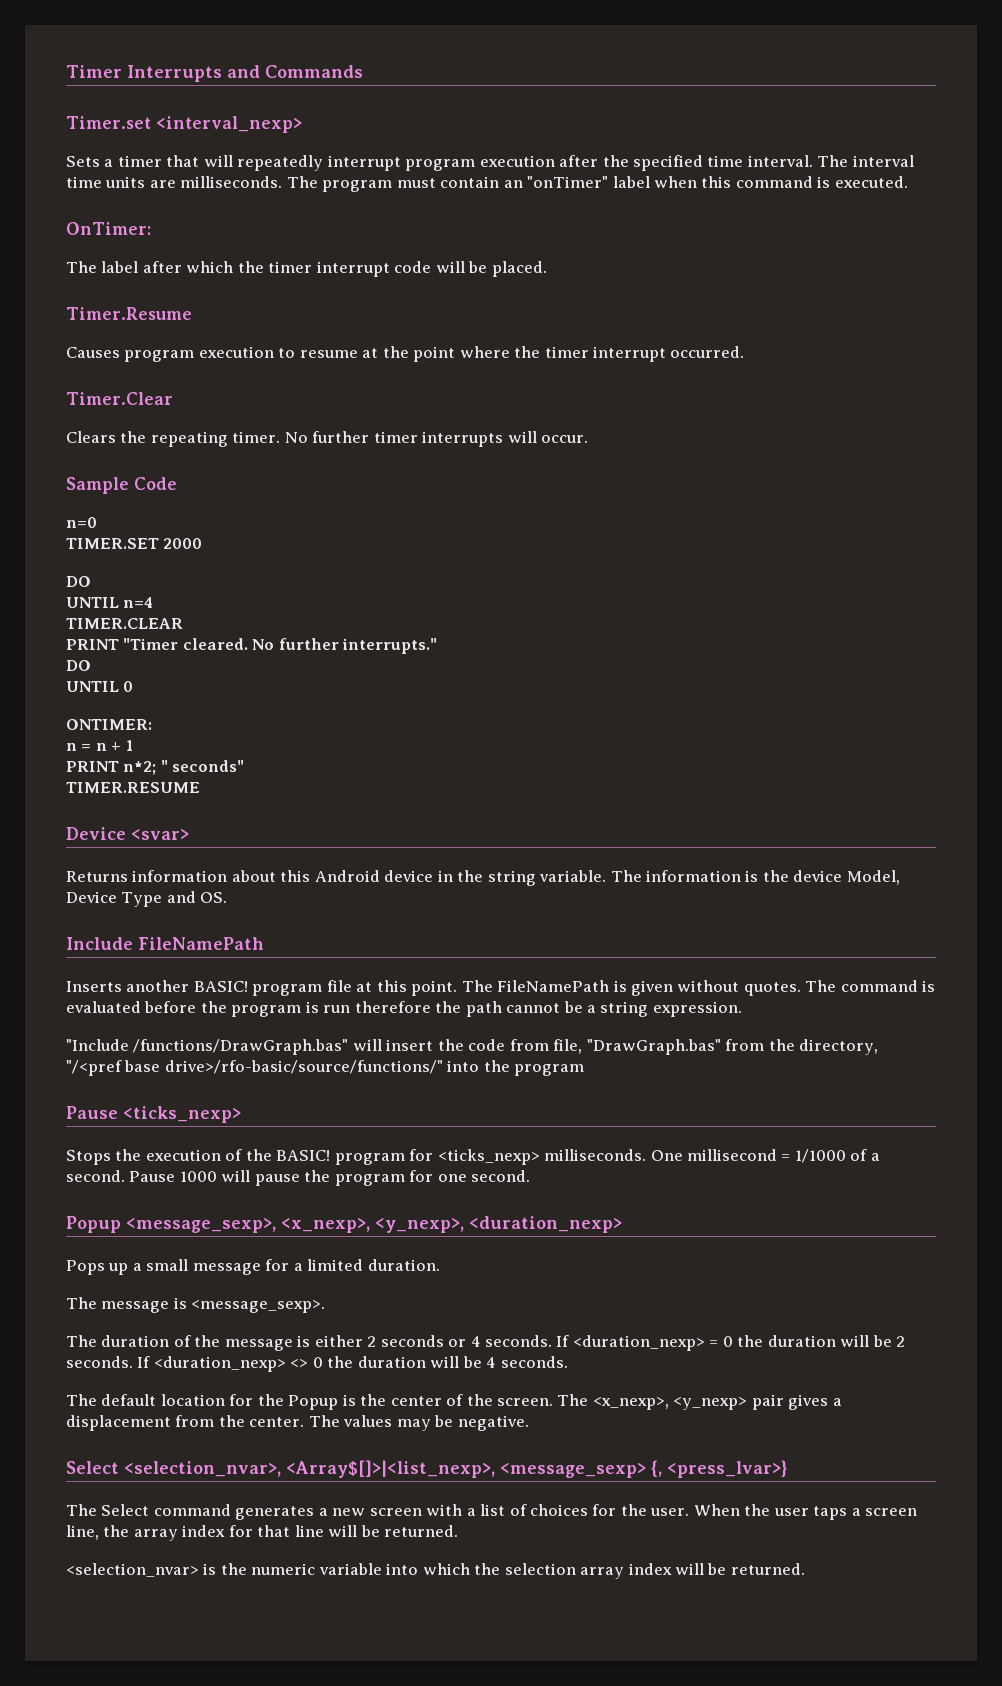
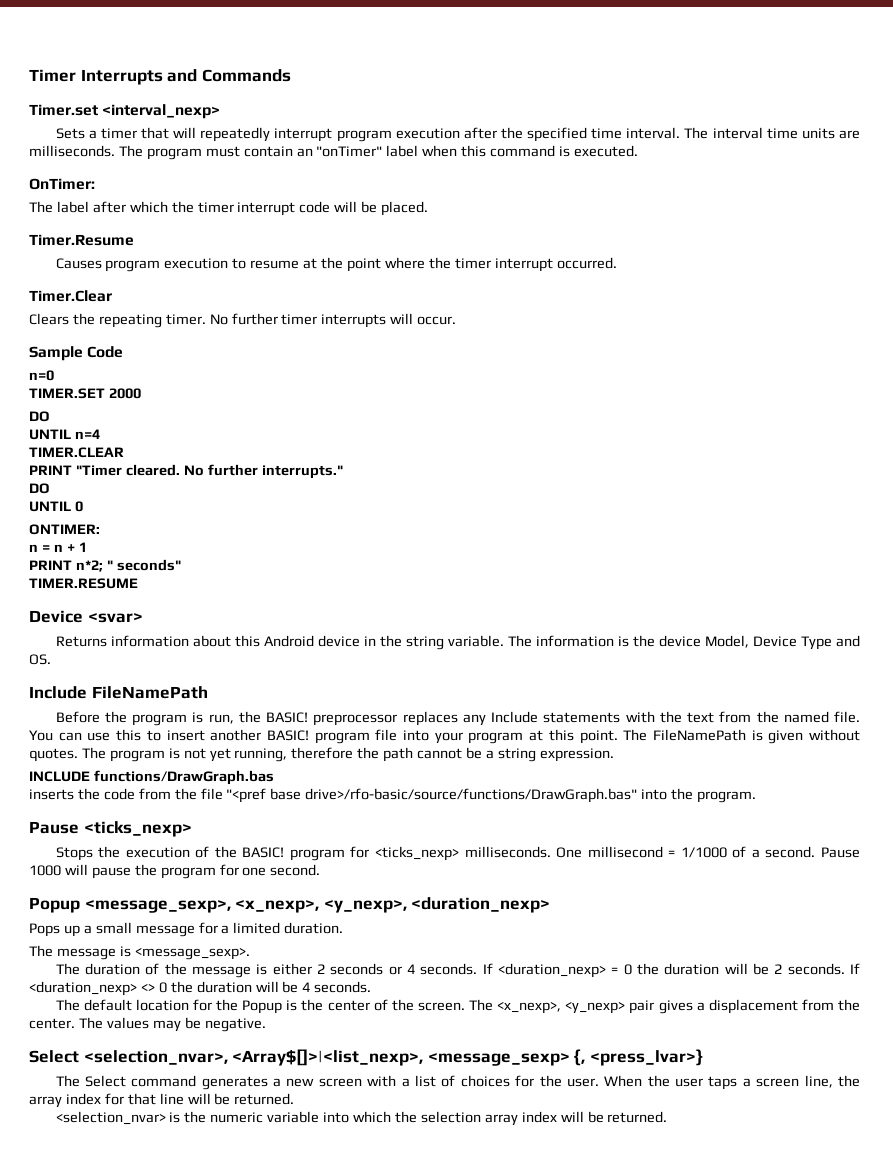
[66,981,122,992] Inserts -> [55,711,861,726] [29,729,205,741] Before the program is run, the BASIC! preprocessor replaces any Include statements with the text from the named file. You can use this to insert
(352, 986) none -> [402,730,524,744] into your program
[840,980,936,992] [66,1001,351,1017] command is evaluated before the program is run -> [109,748,288,762] program is not yet running,
[66,1039,879,1055] [66,1060,443,1076] "Include /functions/DrawGraph.bas" will insert the code from file, "DrawGraph.bas" from the directory, "/<pref base drive>/rfo-basic/source/functions/" -> [29,770,274,785] [29,788,638,803] INCLUDE functions/DrawGraph.bas // inserts the code from the file "<pref base drive>/rfo-basic/source/functions/DrawGraph.bas"
[514,1064,585,1076] program -> [697,791,757,803] program.

